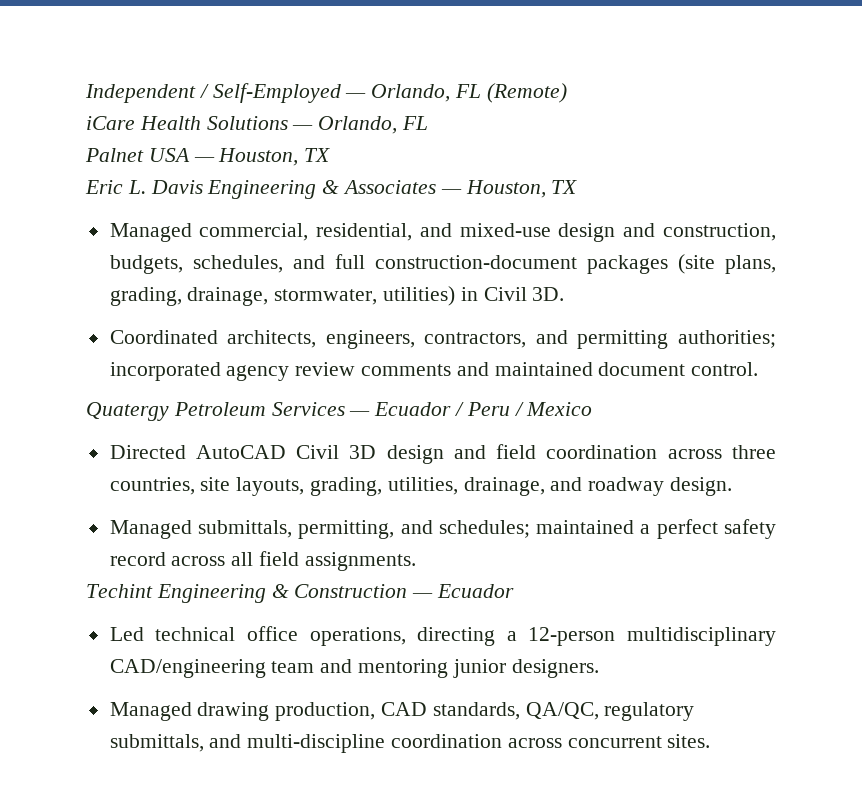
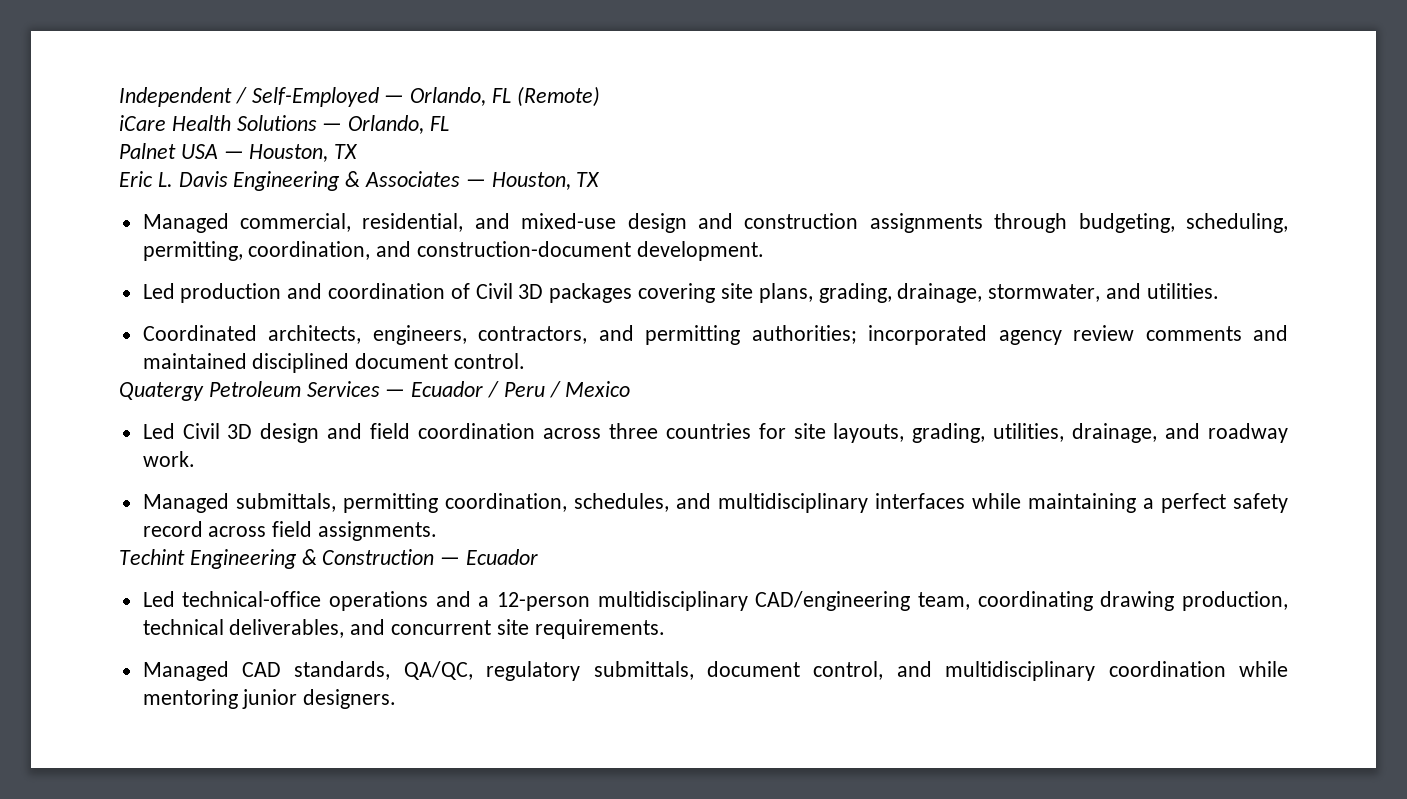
[663,223,777,241] [109,254,776,274] [109,286,565,306] construction, budgets, schedules, and full construction-document packages (site plans, grading, drainage, stormwater, utilities) in Civil 3D. -> [744,213,1288,233] [142,241,764,261] [142,283,1219,303] construction assignments through budgeting, scheduling, permitting, coordination, and construction-document development. // Led production and coordination of Civil 3D packages covering site plans, grading, drainage, stormwater, and utilities.
(593, 369) none -> [252,353,350,373] disciplined
[109,445,286,459] Directed AutoCAD -> [142,423,175,439] Led
[109,477,195,495] countries, -> [665,423,786,439] countries for
[670,477,733,496] design. -> [142,451,195,467] work.
[298,520,635,539] permitting, and schedules; maintained -> [342,493,1136,513] permitting coordination, schedules, and multidisciplinary interfaces while maintaining
[231,552,254,566] all -> (267, 531) none
[155,626,776,646] [109,659,599,678] [109,702,376,721] technical office operations, directing a 12-person multidisciplinary CAD/engineering team and mentoring junior designers. // Managed drawing production, -> [182,591,1288,611] [142,619,665,639] [142,661,229,681] technical-office operations and a 12-person multidisciplinary CAD/engineering team, coordinating drawing production, technical deliverables, and concurrent site requirements. // Managed
[209,734,711,753] and multi-discipline coordination across concurrent sites. -> [707,661,1288,681] [142,689,397,709] document control, and multidisciplinary coordination while mentoring junior designers.

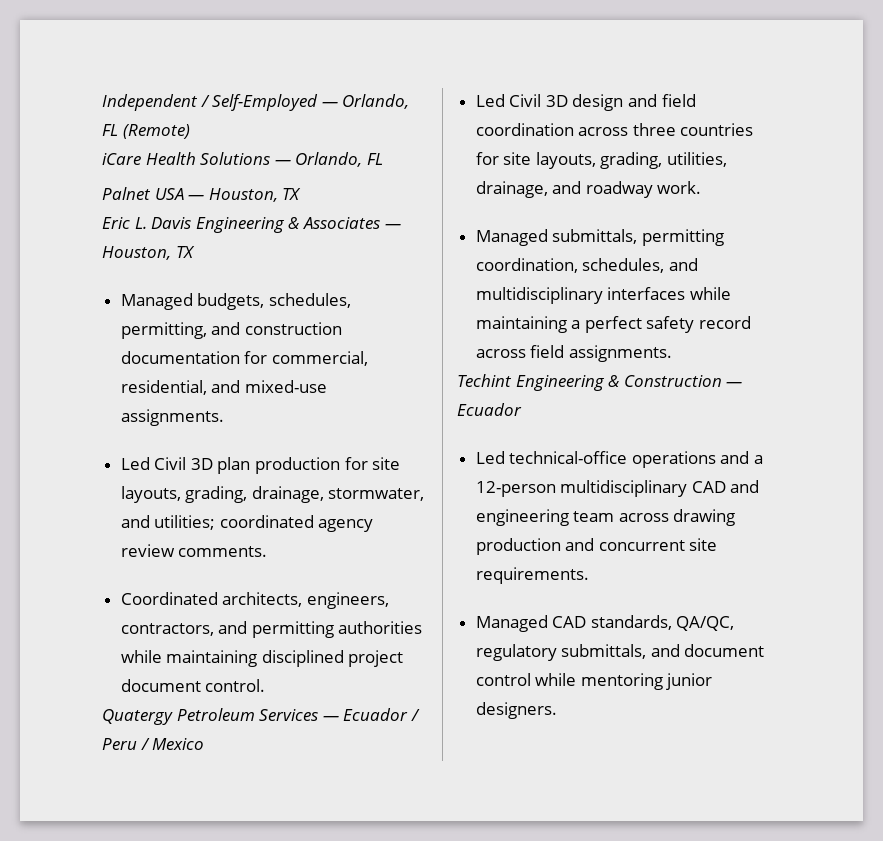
[240,213,1288,233] [142,241,764,261] [142,283,1219,303] commercial, residential, and mixed-use design and construction assignments through budgeting, scheduling, permitting, coordination, and construction-document development. // Led production and coordination of Civil 3D packages covering site plans, grading, drainage, stormwater, and utilities. -> [197,293,351,310] [120,322,342,339] [120,351,368,366] [120,380,327,395] [120,409,224,426] [120,457,401,474] [120,486,425,503] [120,515,374,532] [120,544,268,557] budgets, schedules, permitting, and construction documentation for commercial, residential, and mixed-use assignments. // Led Civil 3D plan production for site layouts, grading, drainage, stormwater, and utilities; coordinated agency review comments.
[751,325,1288,345] [142,353,350,373] authorities; incorporated agency review comments and maintained disciplined -> [338,621,423,634] [120,650,404,667] authorities while maintaining disciplined project
[755,591,1288,611] [142,619,345,638] CAD/engineering team, coordinating drawing production, technical deliverables, -> [691,480,760,493] [475,509,736,526] [475,538,561,555] CAD and engineering team across drawing production
[707,661,1226,681] document control, and multidisciplinary coordination -> [650,644,765,657] [475,673,531,686] and document control

